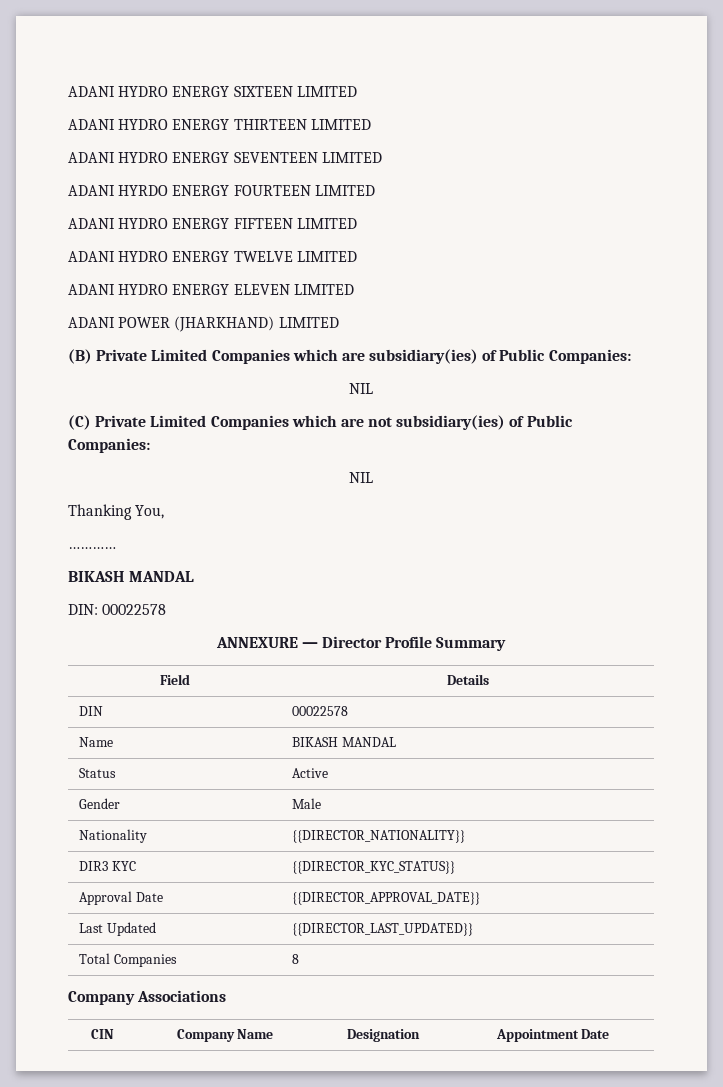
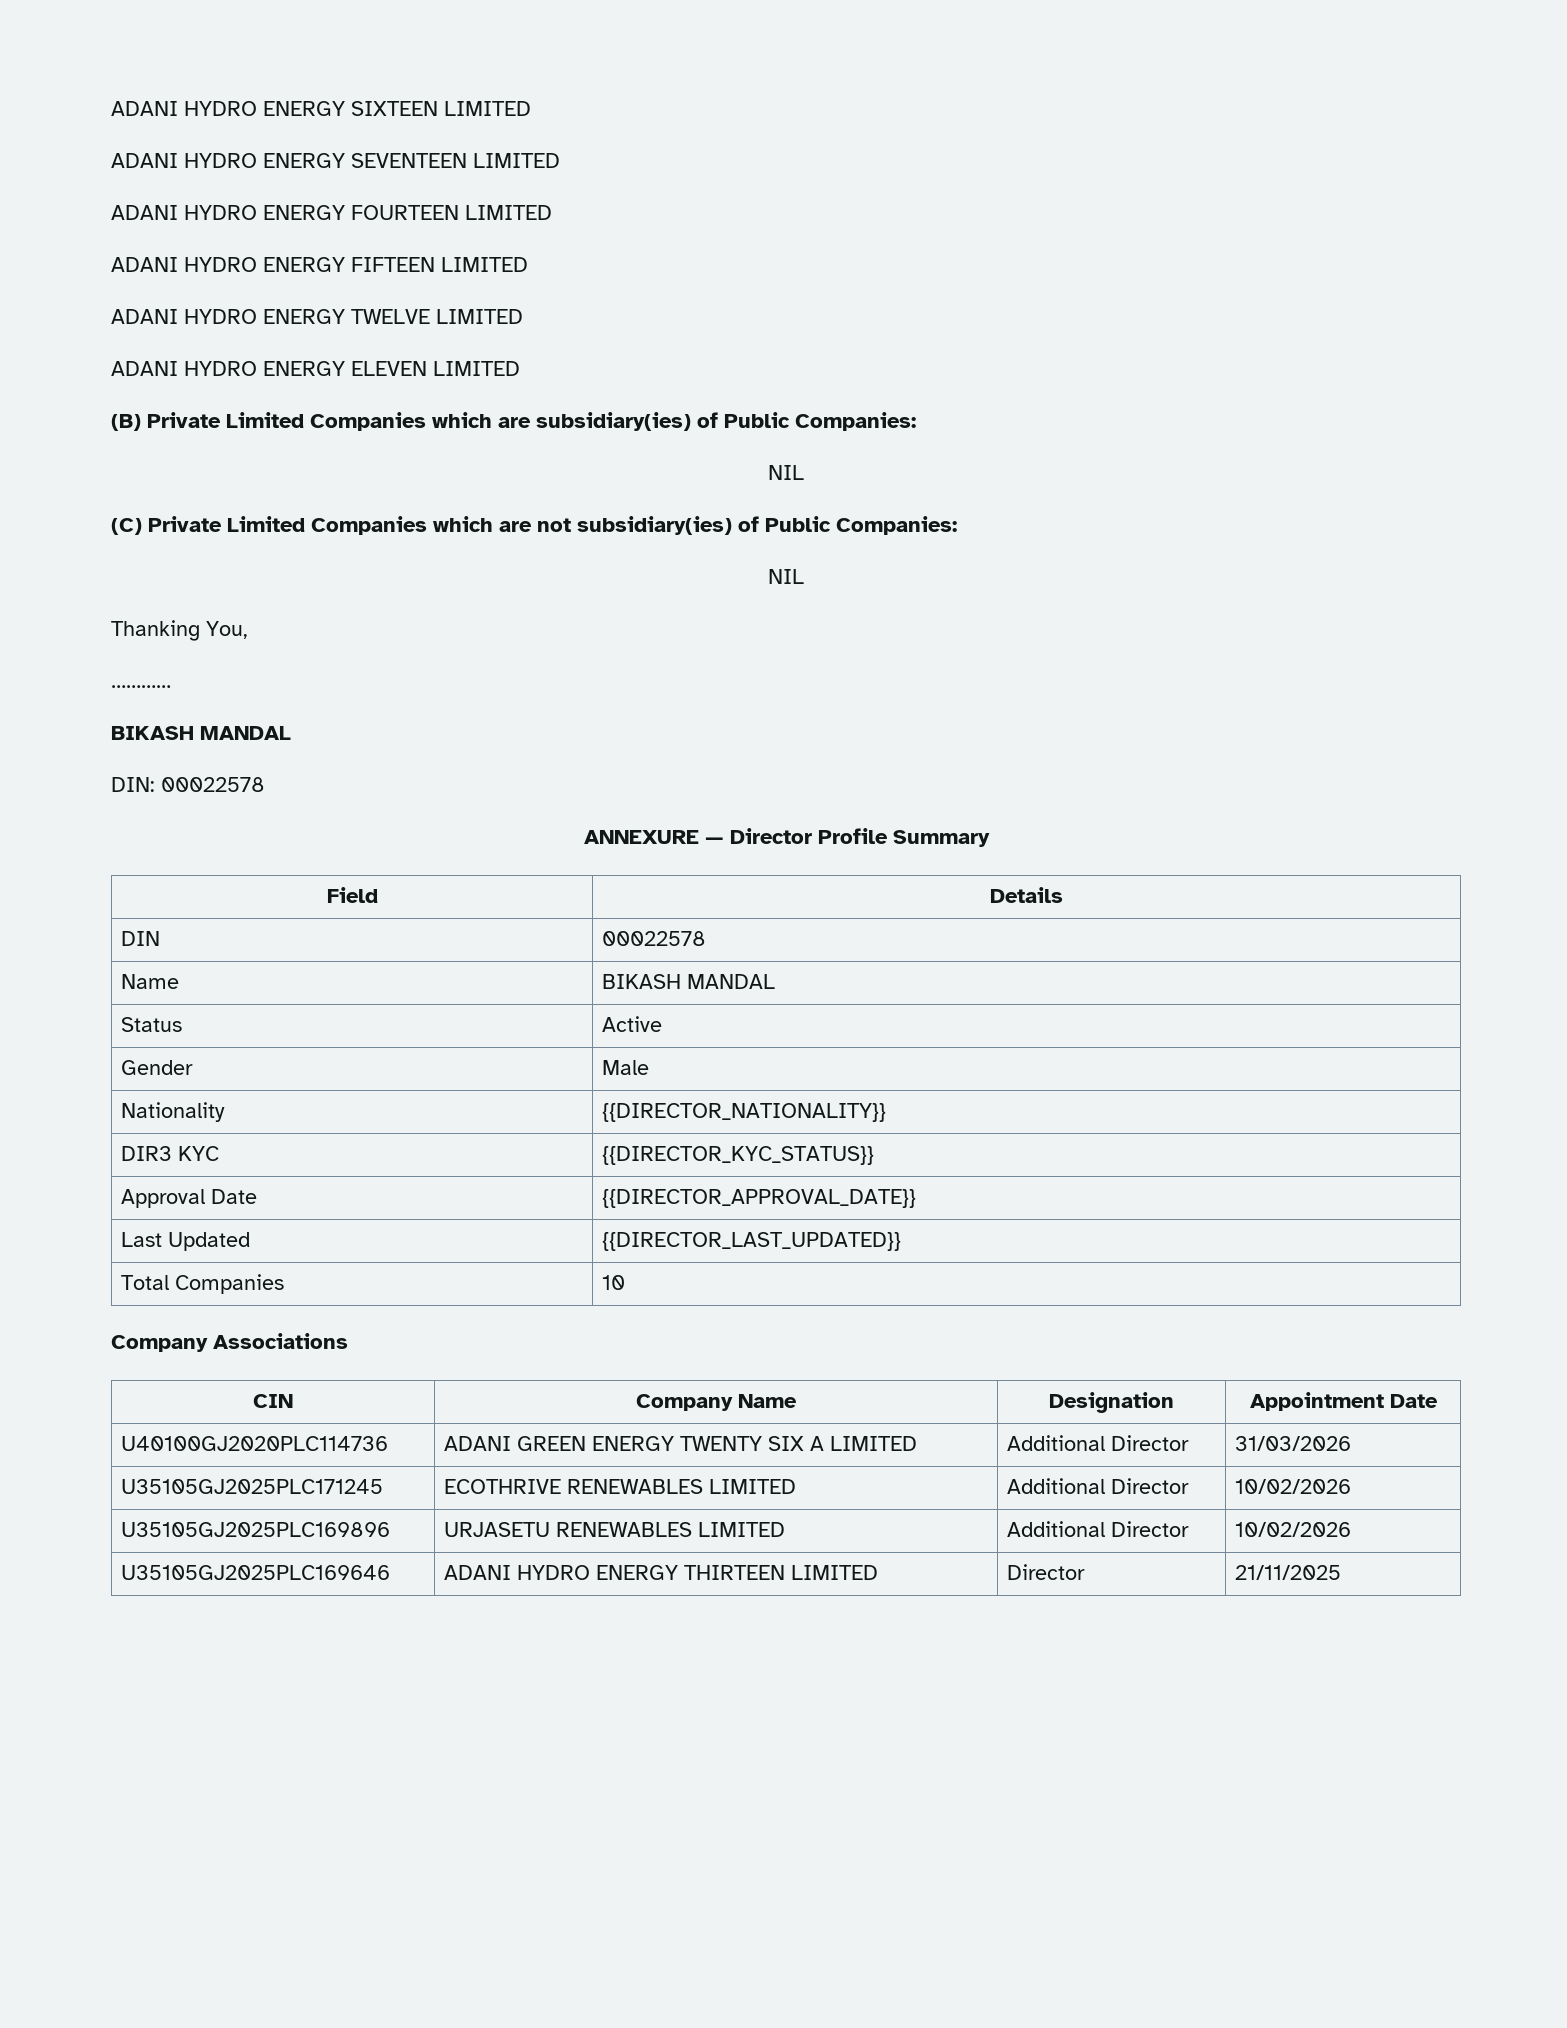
[233,119,371,130] [68,152,382,163] [68,185,230,196] THIRTEEN LIMITED // ADANI HYDRO ENERGY SEVENTEEN LIMITED // ADANI HYRDO ENERGY -> [351,153,560,168] [111,205,345,220] SEVENTEEN LIMITED // ADANI HYDRO ENERGY
[68,316,339,332] // ADANI POWER (JHARKHAND) LIMITED -> (520, 368) none
[292,954,300,964] 8 -> [602,1275,626,1290] 10
(610, 1034) none -> [121,1436,389,1451] [444,1436,918,1451] [1007,1435,1190,1451] [1235,1436,1352,1451] [121,1479,384,1494] [444,1479,797,1494] [1007,1478,1190,1494] [1235,1479,1352,1494] [121,1522,391,1537] [444,1522,786,1537] [1007,1521,1190,1537] [1235,1522,1352,1537] [121,1565,391,1580] [444,1565,879,1580] [1007,1564,1086,1580] [1235,1565,1342,1580] // U40100GJ2020PLC114736 | ADANI GREEN ENERGY TWENTY SIX A LIMITED | Additional Director | 31/03/2026 // U35105GJ2025PLC171245 | ECOTHRIVE RENEWABLES LIMITED | Additional Director | 10/02/2026 // U35105GJ2025PLC169896 | URJASETU RENEWABLES LIMITED | Additional Director | 10/02/2026 // U35105GJ2025PLC169646 | ADANI HYDRO ENERGY THIRTEEN LIMITED | Director | 21/11/2025

